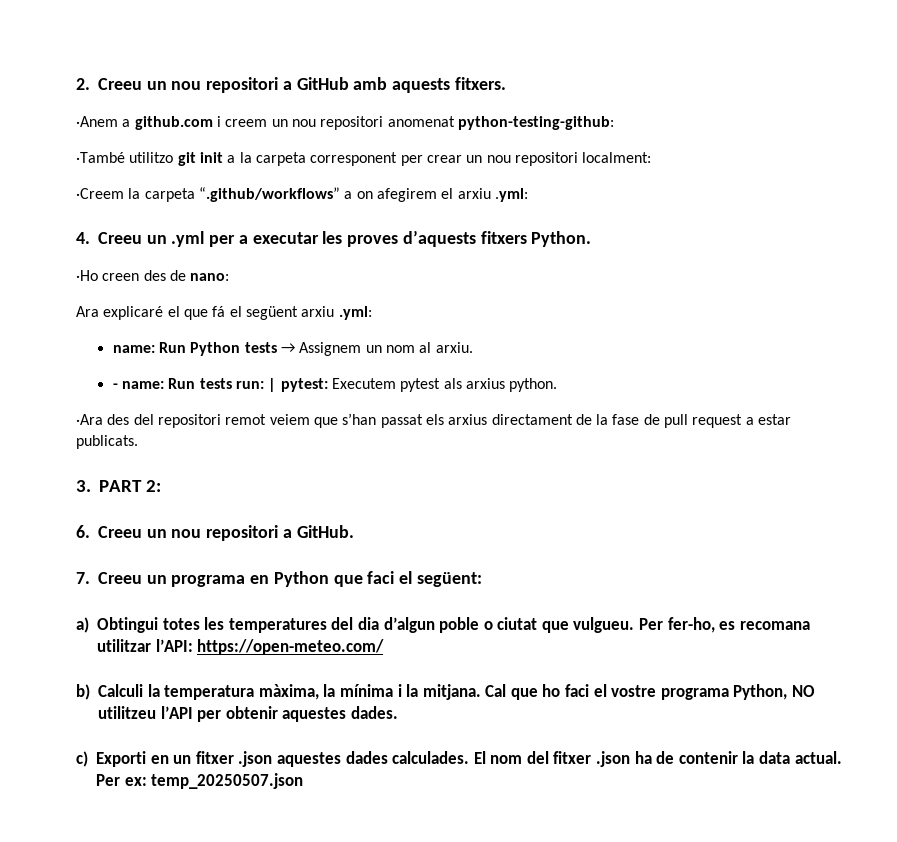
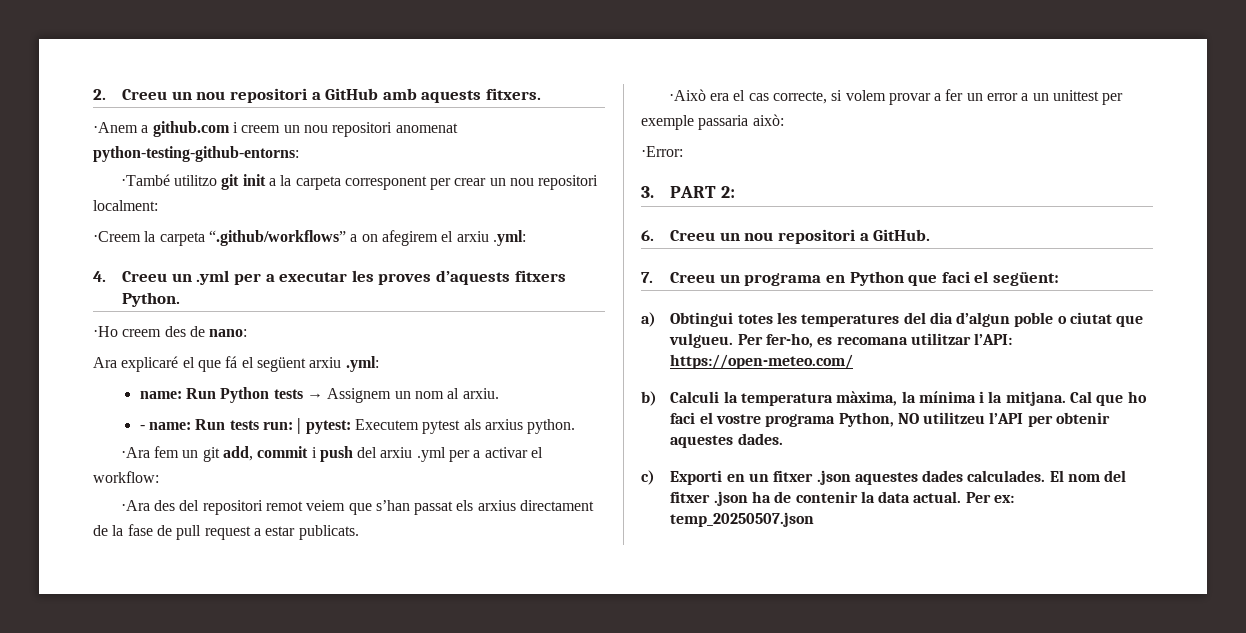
[457,116,614,130] python-testing-github: -> [93,146,299,162] python-testing-github-entorns:
[102,273,140,281] creen -> [122,329,162,337] creem
(558, 385) none -> [120,446,544,462] [93,471,159,483] // ·Ara fem un git add, commit i push del arxiu .yml per a activar el workflow:
(138, 442) none -> [668,89,1124,105] [641,114,784,130] [641,146,683,157] // ·Això era el cas correcte, si volem provar a fer un error a un unittest per exemple passaria això: // ·Error:

